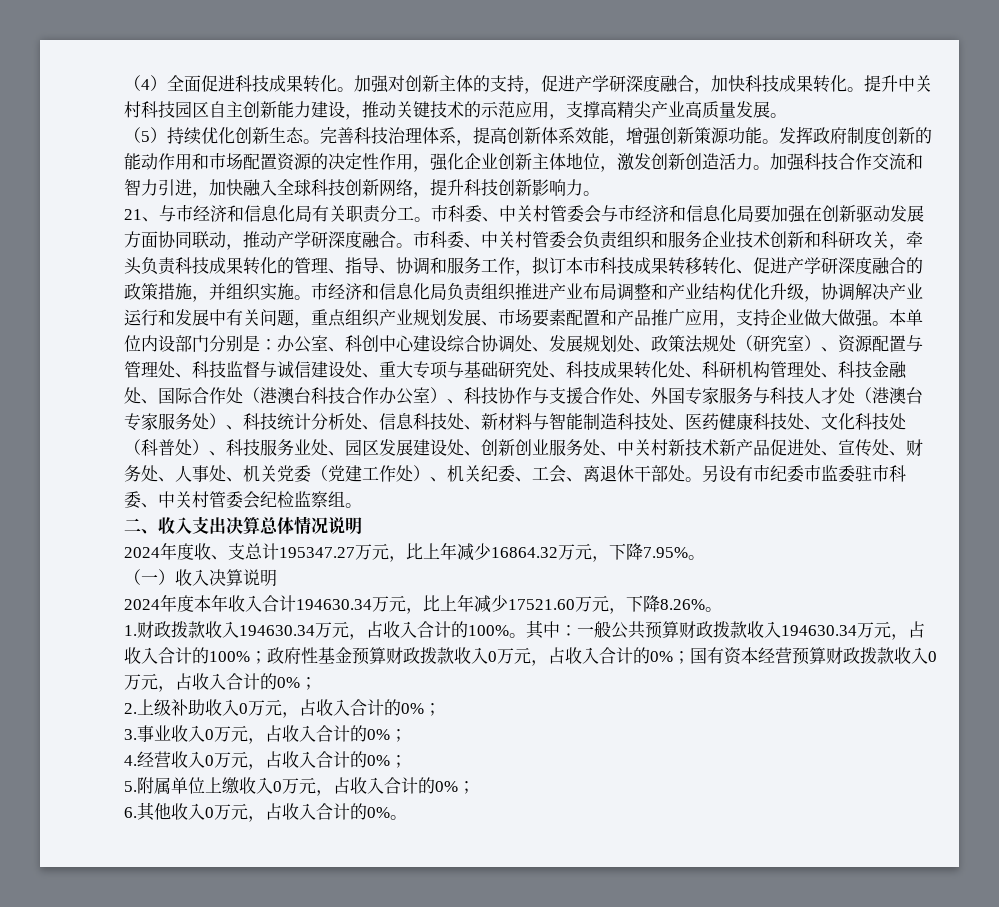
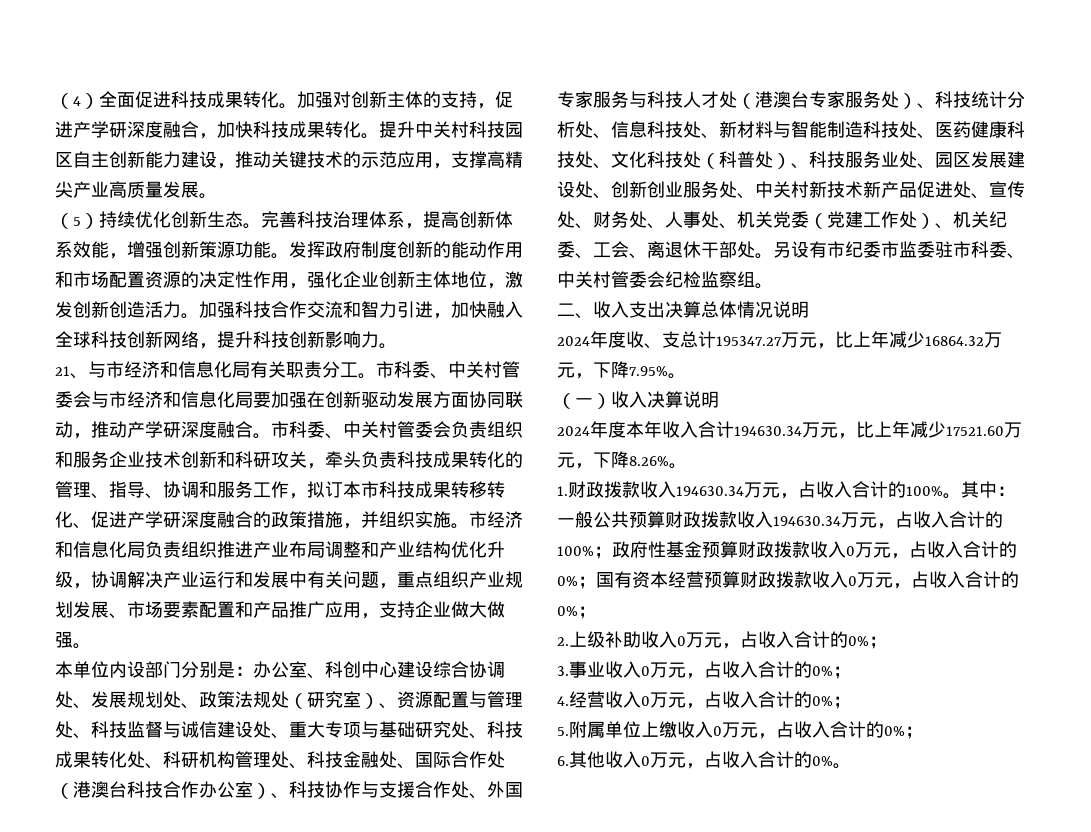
(889, 323) none -> (91, 646) //

